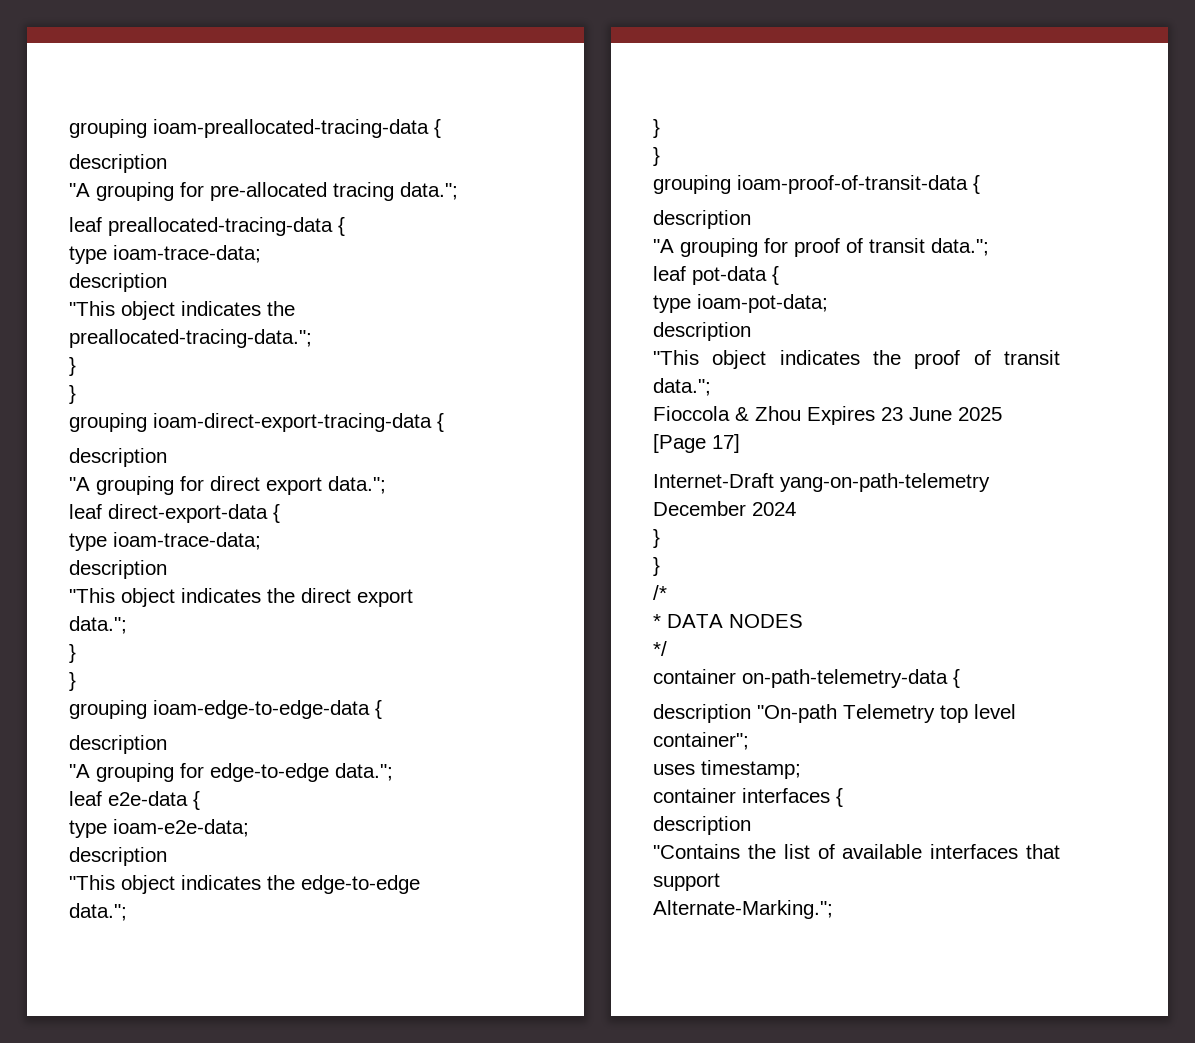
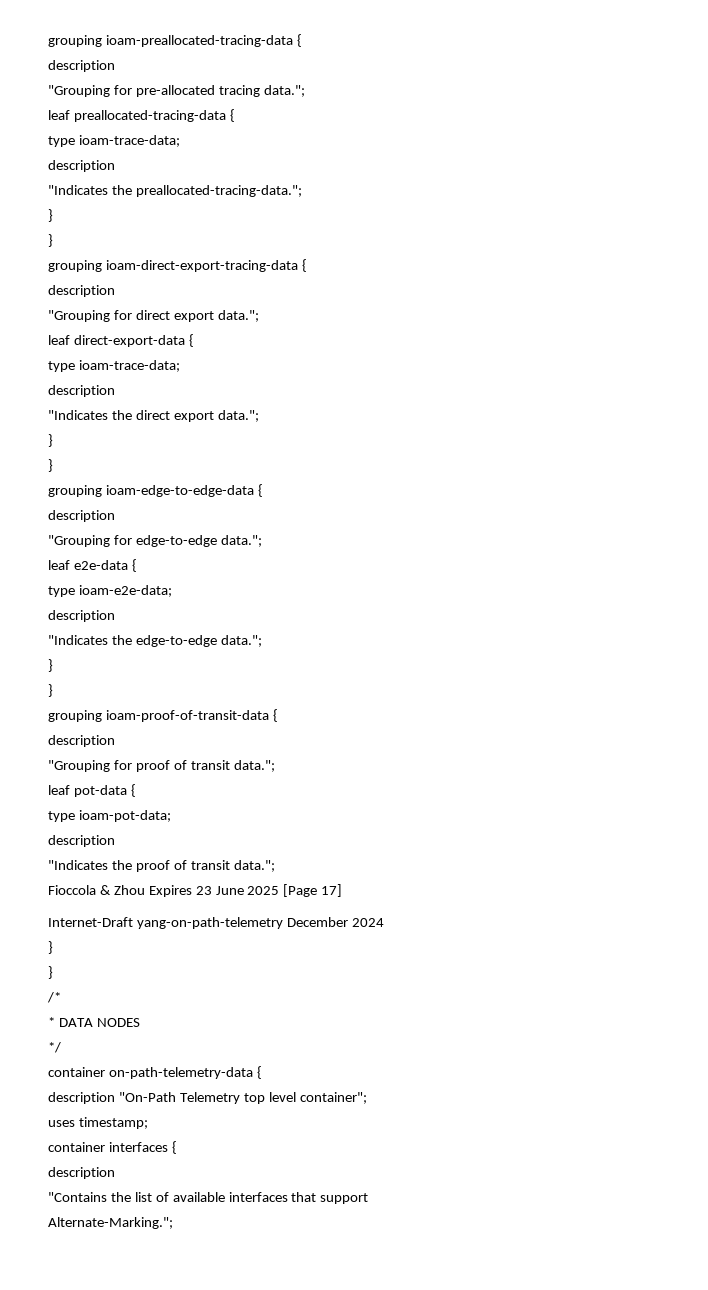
[69,182,174,201] "A grouping -> [48,85,110,97] "Grouping
[69,301,261,320] "This object indicates -> [48,185,108,195] "Indicates
[69,476,174,495] "A grouping -> [48,310,110,322] "Grouping
[69,588,261,607] "This object indicates -> [48,410,108,420] "Indicates
[69,763,174,782] "A grouping -> [48,535,110,547] "Grouping
[69,875,261,894] "This object indicates -> [48,635,108,645] "Indicates
[653,238,758,257] "A grouping -> [48,760,110,772] "Grouping
[653,350,860,369] "This object indicates -> [48,860,108,870] "Indicates
[757,704,837,723] "On-path -> [118,1092,176,1102] "On-Path

